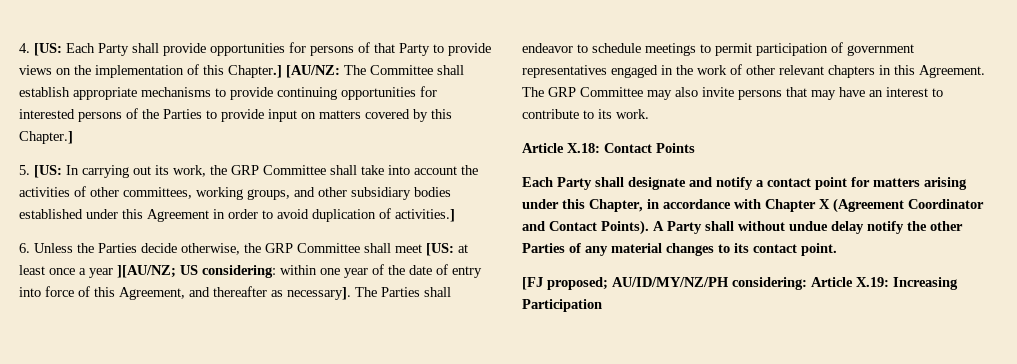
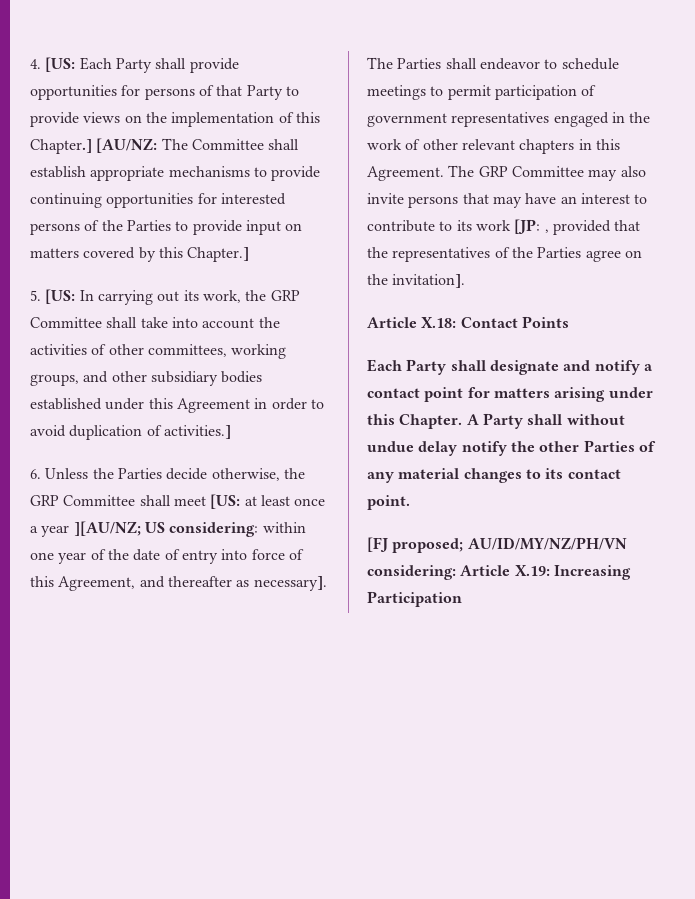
[616,109,649,119] work. -> [475,219,641,235] [367,247,642,262] [367,274,466,288] work [JP: , provided that the representatives of the Parties agree on the invitation].
[589,198,984,213] [522,220,649,235] Chapter, in accordance with Chapter X (Agreement Coordinator and Contact Points). -> [399,414,463,429] Chapter.
[612,277,729,287] AU/ID/MY/NZ/PH -> [467,537,627,550] AU/ID/MY/NZ/PH/VN

